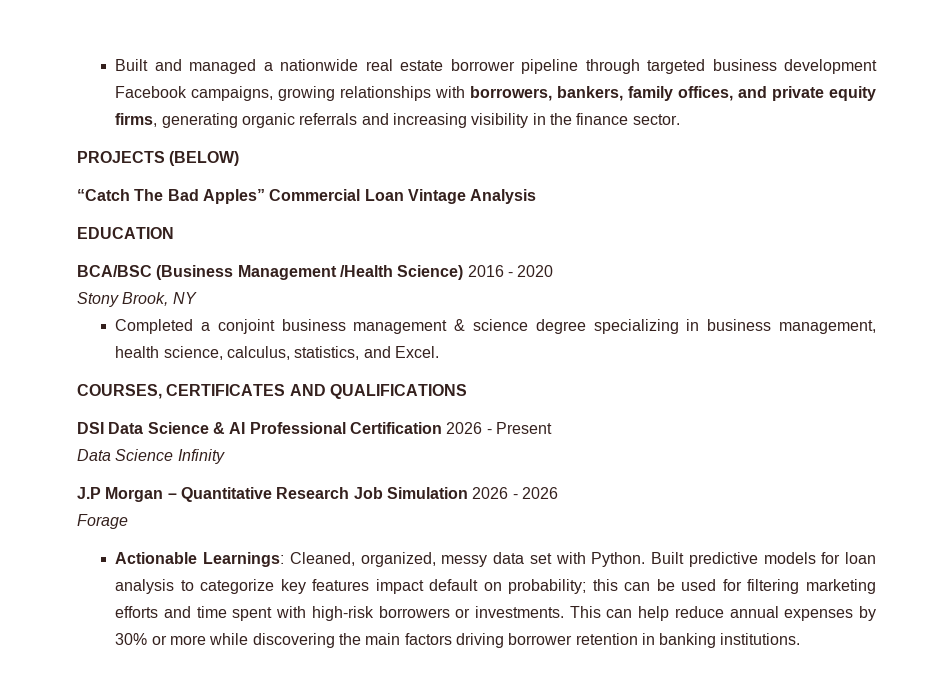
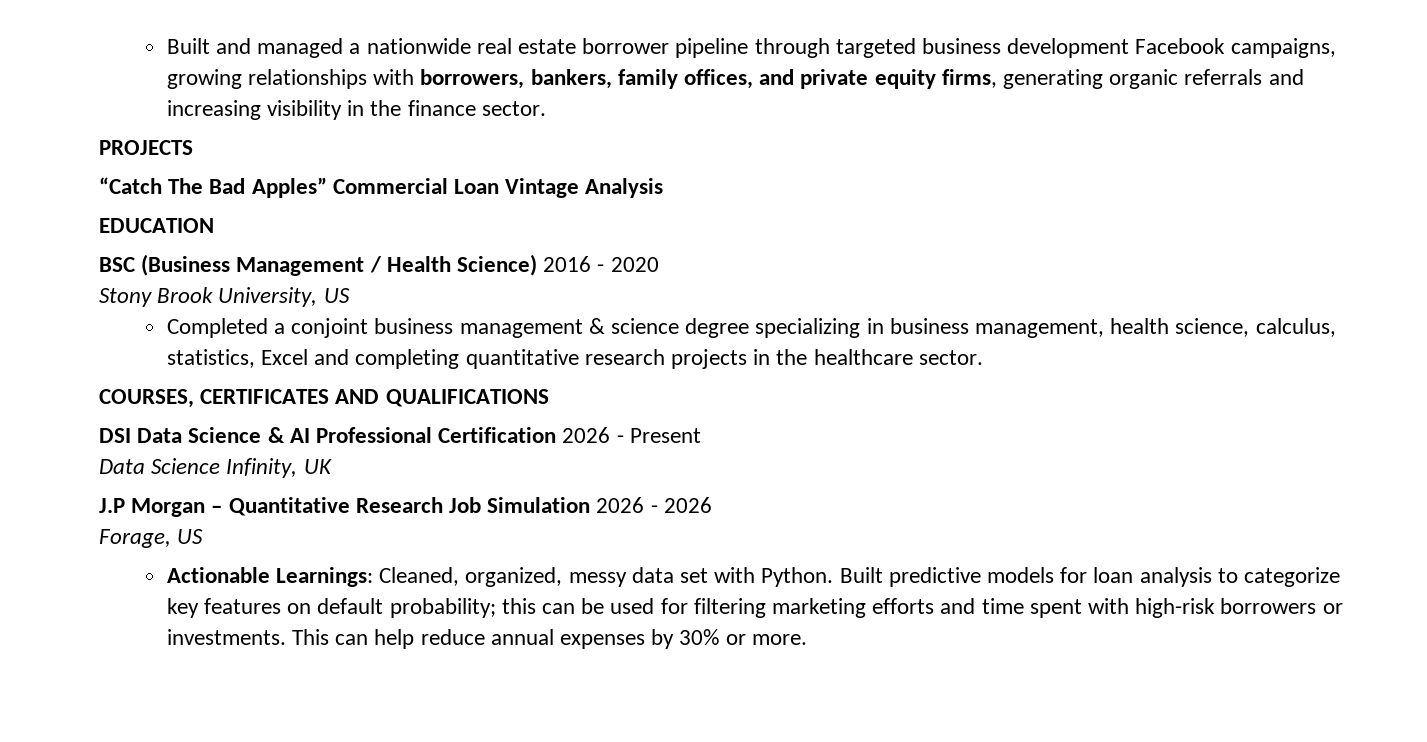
[169,151,240,166] (BELOW) -> (193, 147) none
[77,265,152,277] BCA/BSC -> [99,257,135,272] BSC
[339,265,393,277] /Health -> [369,256,451,273] / Health
[122,292,197,306] Brook, NY -> [157,287,350,307] Brook University, US
[363,346,439,358] and Excel. -> [260,349,983,369] Excel and completing quantitative research projects in the healthcare sector.
[177,449,225,464] Infinity -> [226,458,332,478] Infinity, UK
[77,514,128,529] Forage -> [99,529,204,548] Forage, US
[375,579,502,594] impact default on -> [287,598,384,614] on default
[169,633,801,648] more while discovering the main factors driving borrower retention in banking institutions. -> [751,634,807,645] more.

